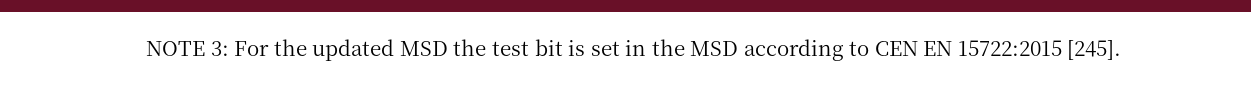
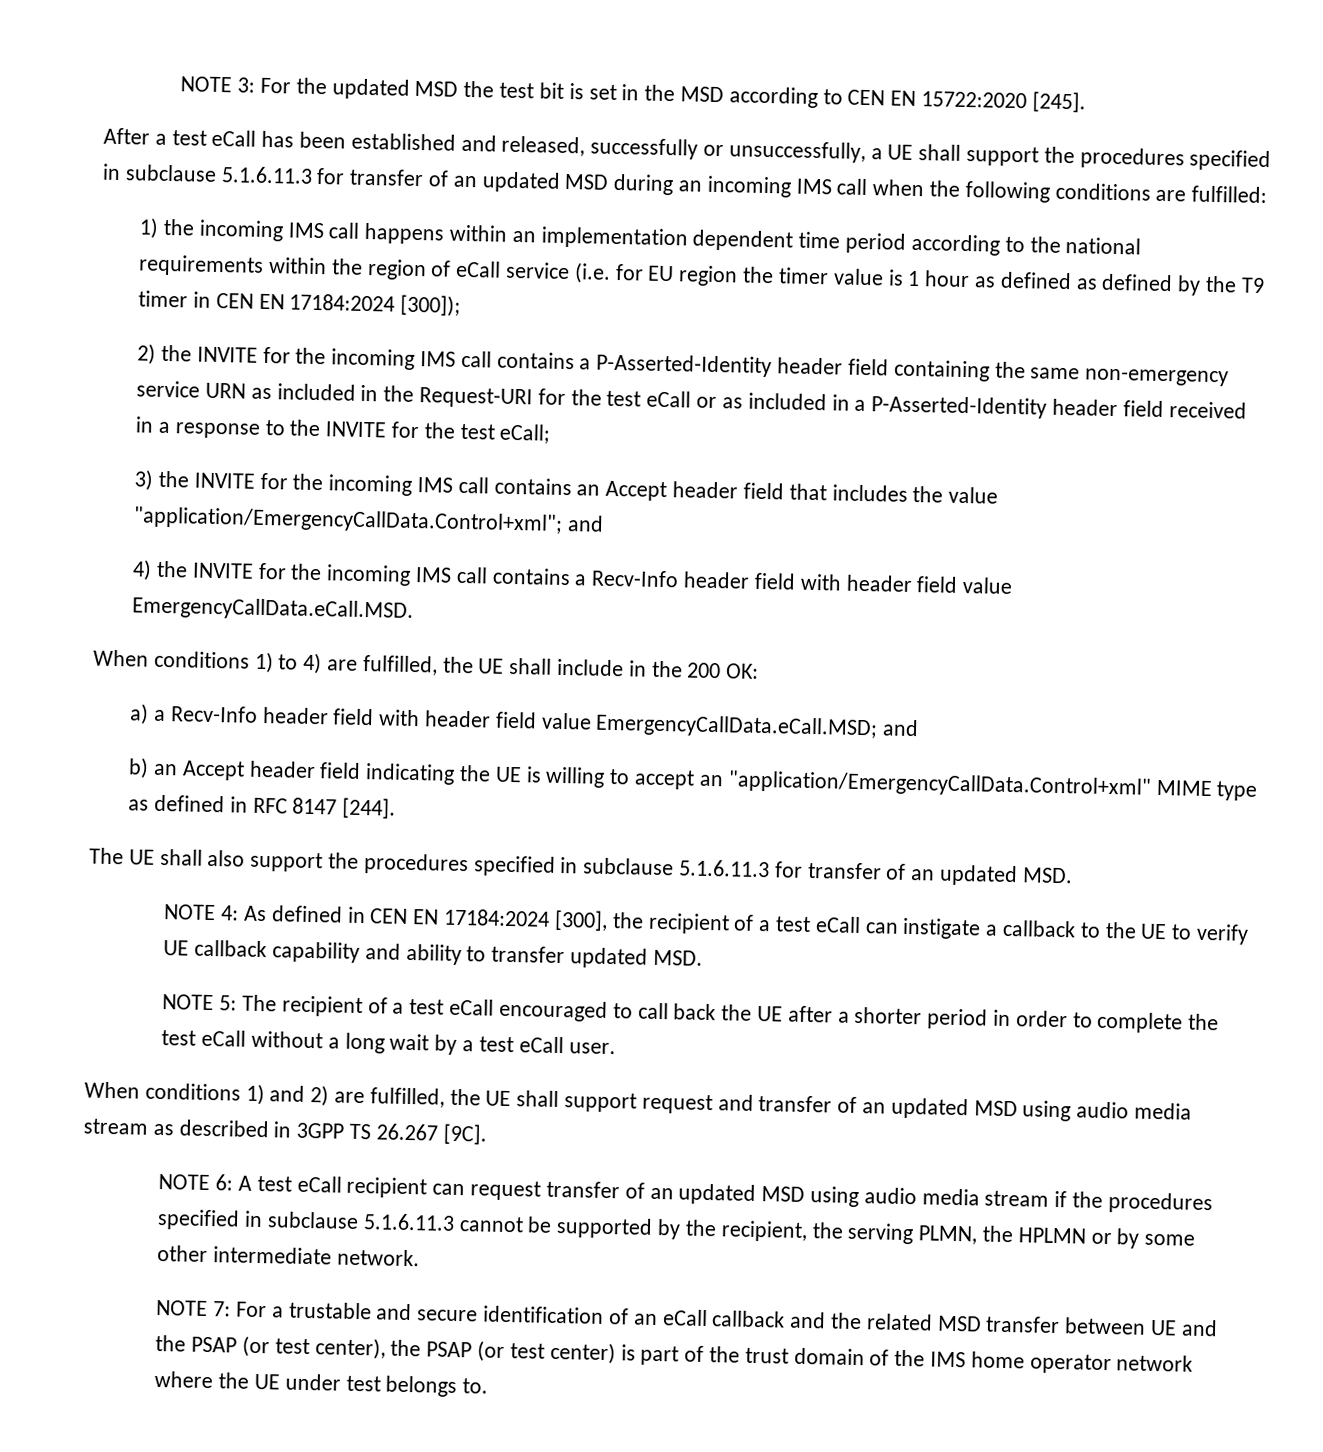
[957,40,1062,56] 15722:2015 -> [920,91,1027,109] 15722:2020
(1122, 50) none -> [103,127,1272,172] [102,163,1268,204] [139,217,1142,256] [138,254,1265,296] [138,290,462,317] [137,343,1230,387] [136,380,1247,419] [135,416,552,444] [134,469,999,504] [133,506,605,535] [132,559,1014,595] [132,596,415,623] [93,649,760,679] [129,703,920,740] [128,757,1258,801] [128,794,397,819] [89,847,1073,887] [164,904,1249,945] [163,939,703,969] [162,994,1220,1034] [161,1029,616,1055] [84,1081,1193,1122] [83,1118,487,1145] [158,1174,1213,1215] [157,1208,1196,1249] [157,1244,421,1267] [156,1299,1218,1337] [155,1334,1194,1375] [154,1370,489,1398] // After a test eCall has been established and released, successfully or unsuccessfully, a UE shall support the procedures specified in subclause 5.1.6.11.3 for transfer of an updated MSD during an incoming IMS call when the following conditions are fulfilled: // 1) the incoming IMS call happens within an implementation dependent time period according to the national requirements within the region of eCall service (i.e. for EU region the timer value is 1 hour as defined as defined by the T9 timer in CEN EN 17184:2024 [300]); // 2) the INVITE for the incoming IMS call contains a P-Asserted-Identity header field containing the same non-emergency service URN as included in the Request-URI for the test eCall or as included in a P-Asserted-Identity header field received in a response to the INVITE for the test eCall; // 3) the INVITE for the incoming IMS call contains an Accept header field that includes the value "application/EmergencyCallData.Control+xml"; and // 4) the INVITE for the incoming IMS call contains a Recv-Info header field with header field value EmergencyCallData.eCall.MSD. // When conditions 1) to 4) are fulfilled, the UE shall include in the 200 OK: // a) a Recv-Info header field with header field value EmergencyCallData.eCall.MSD; and // b) an Accept header field indicating the UE is willing to accept an "application/EmergencyCallData.Control+xml" MIME type as defined in RFC 8147 [244]. // The UE shall also support the procedures specified in subclause 5.1.6.11.3 for transfer of an updated MSD. // NOTE 4: As defined in CEN EN 17184:2024 [300], the recipient of a test eCall can instigate a callback to the UE to verify UE callback capability and ability to transfer updated MSD. // NOTE 5: The recipient of a test eCall encouraged to call back the UE after a shorter period in order to complete the test eCall without a long wait by a test eCall user. // When conditions 1) and 2) are fulfilled, the UE shall support request and transfer of an updated MSD using audio media stream as described in 3GPP TS 26.267 [9C]. // NOTE 6: A test eCall recipient can request transfer of an updated MSD using audio media stream if the procedures specified in subclause 5.1.6.11.3 cannot be supported by the recipient, the serving PLMN, the HPLMN or by some other intermediate network. // NOTE 7: For a trustable and secure identification of an eCall callback and the related MSD transfer between UE and the PSAP (or test center), the PSAP (or test center) is part of the trust domain of the IMS home operator network where the UE under test belongs to.

